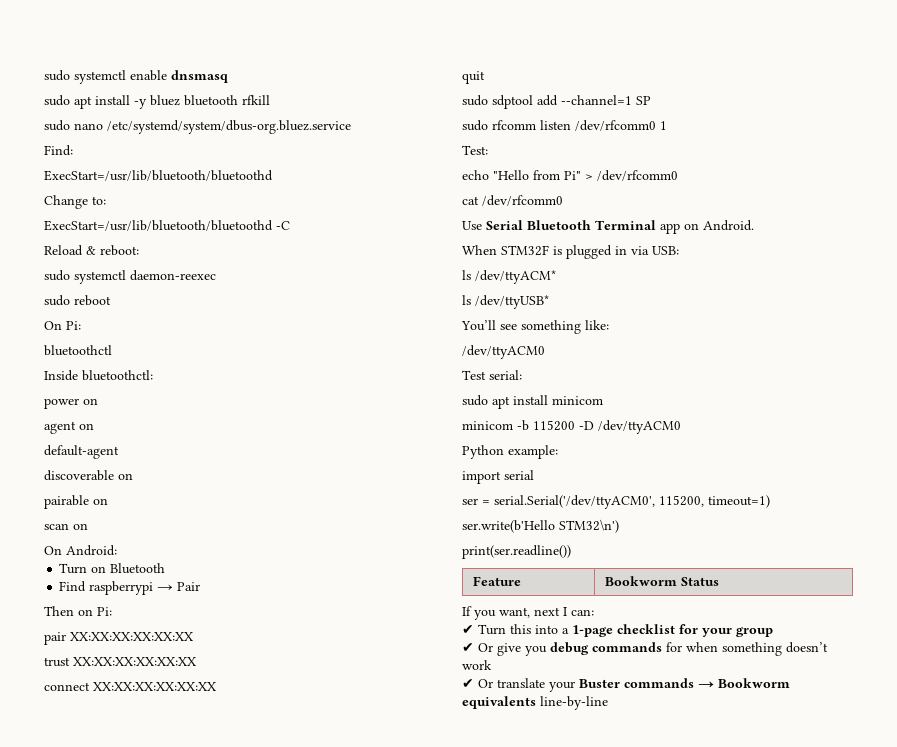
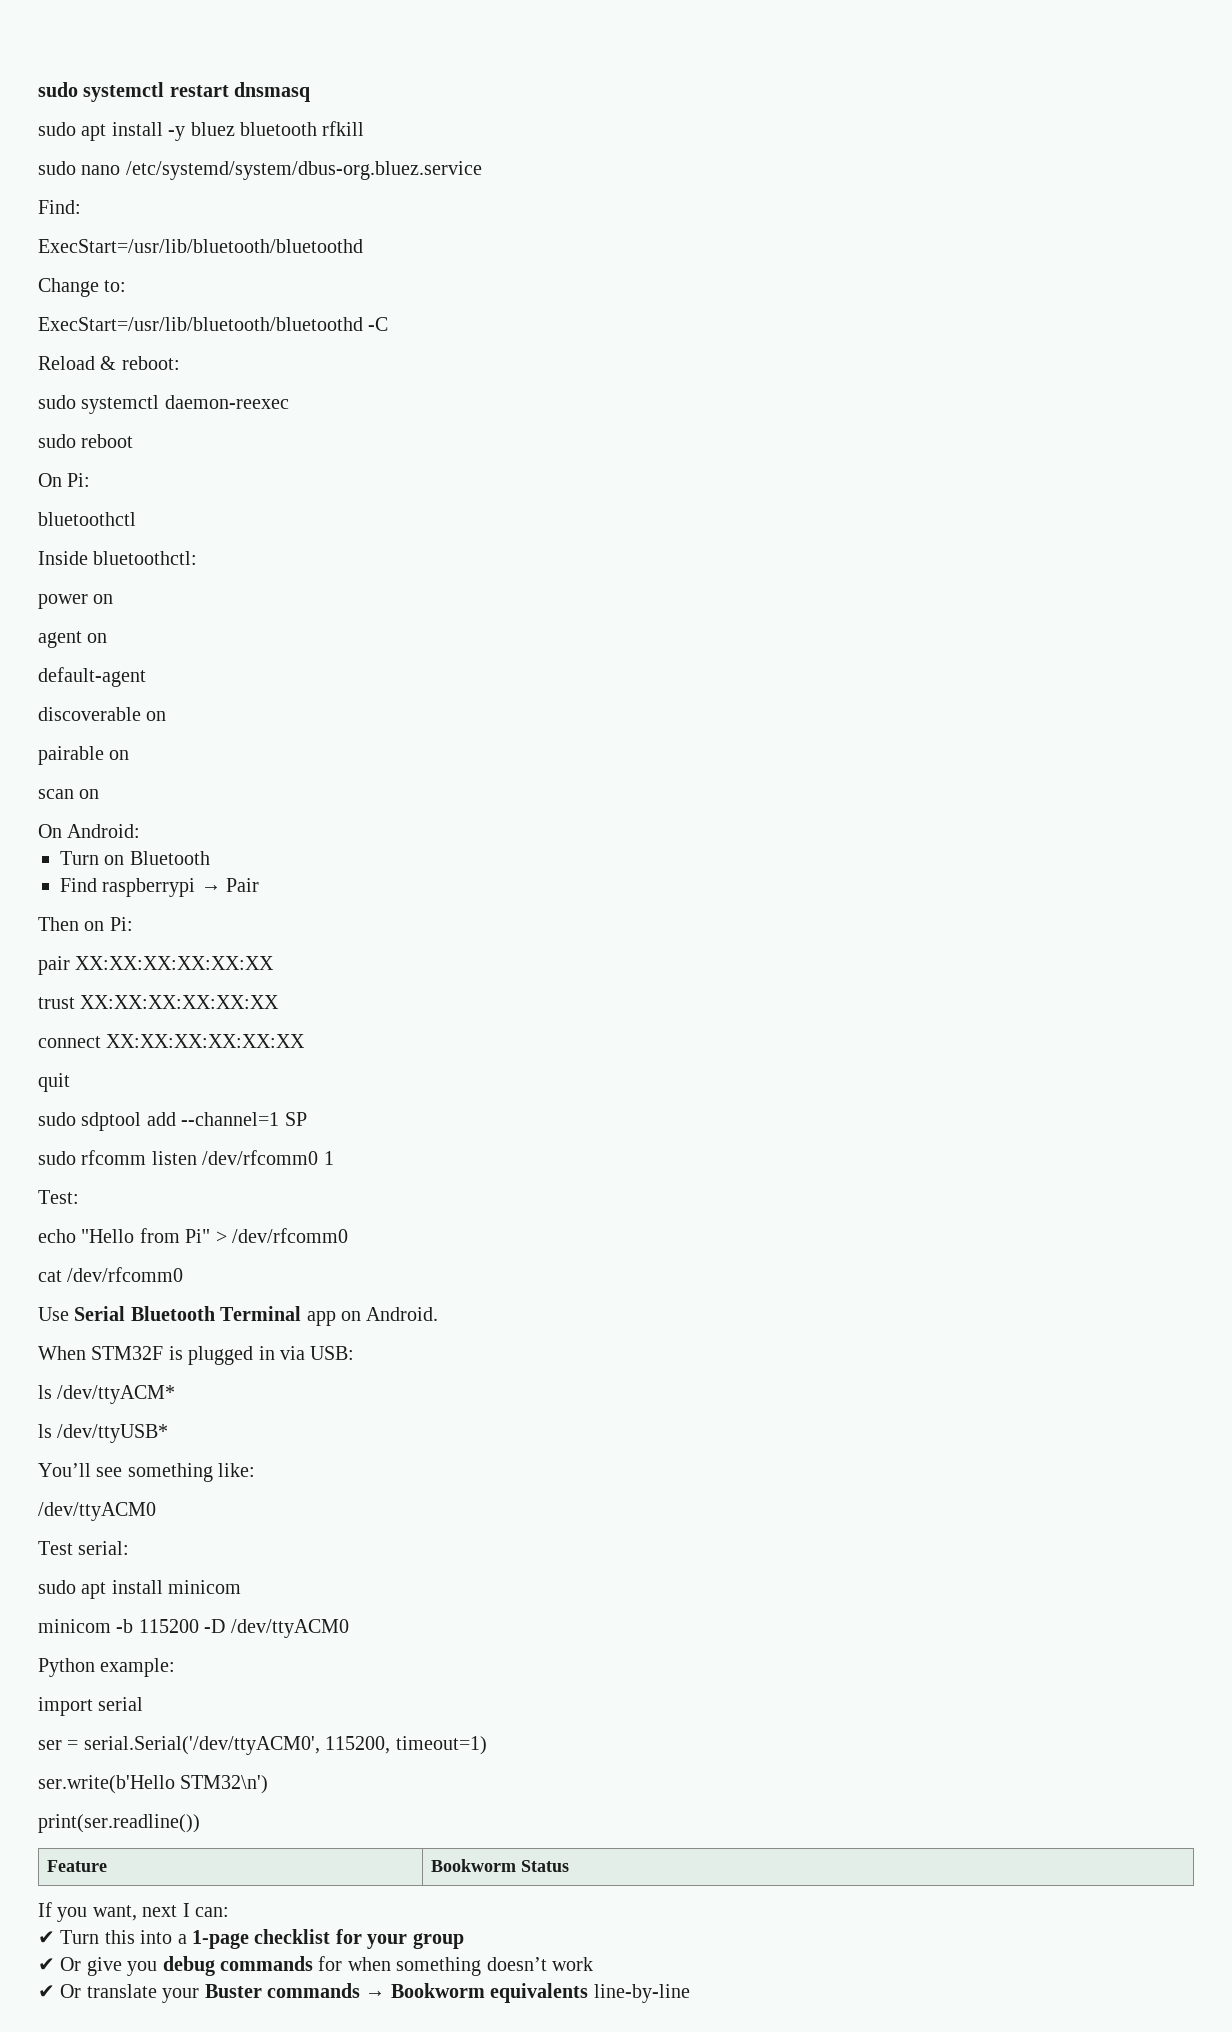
[44,70,167,84] sudo systemctl enable -> [38,82,229,102] sudo systemctl restart

